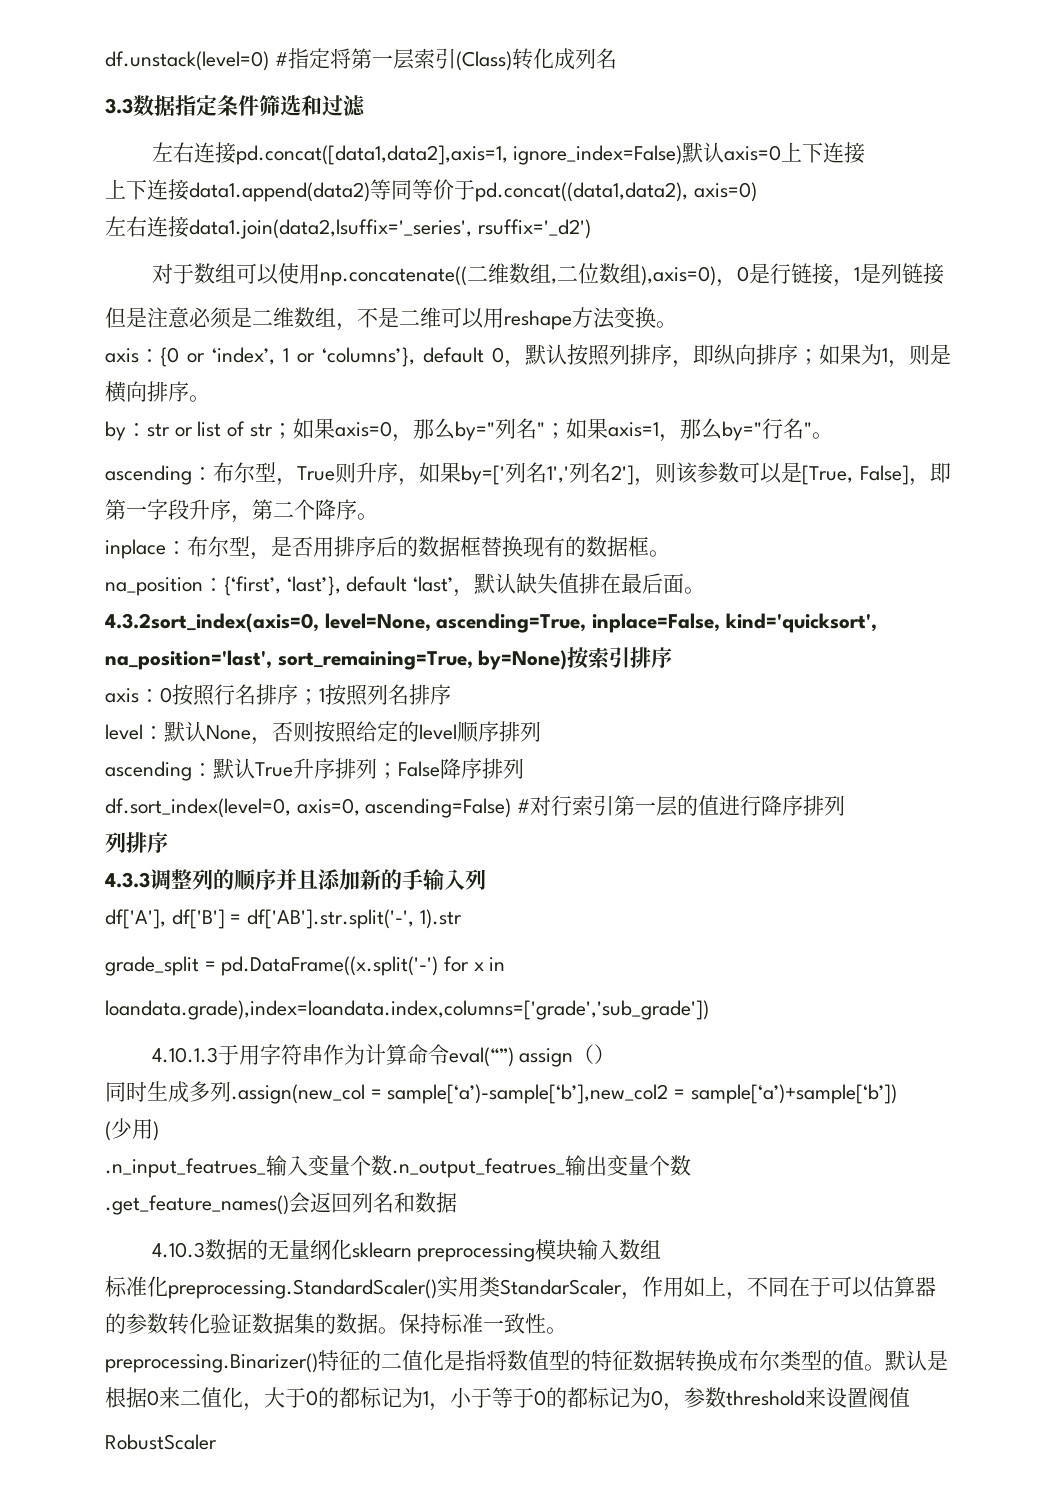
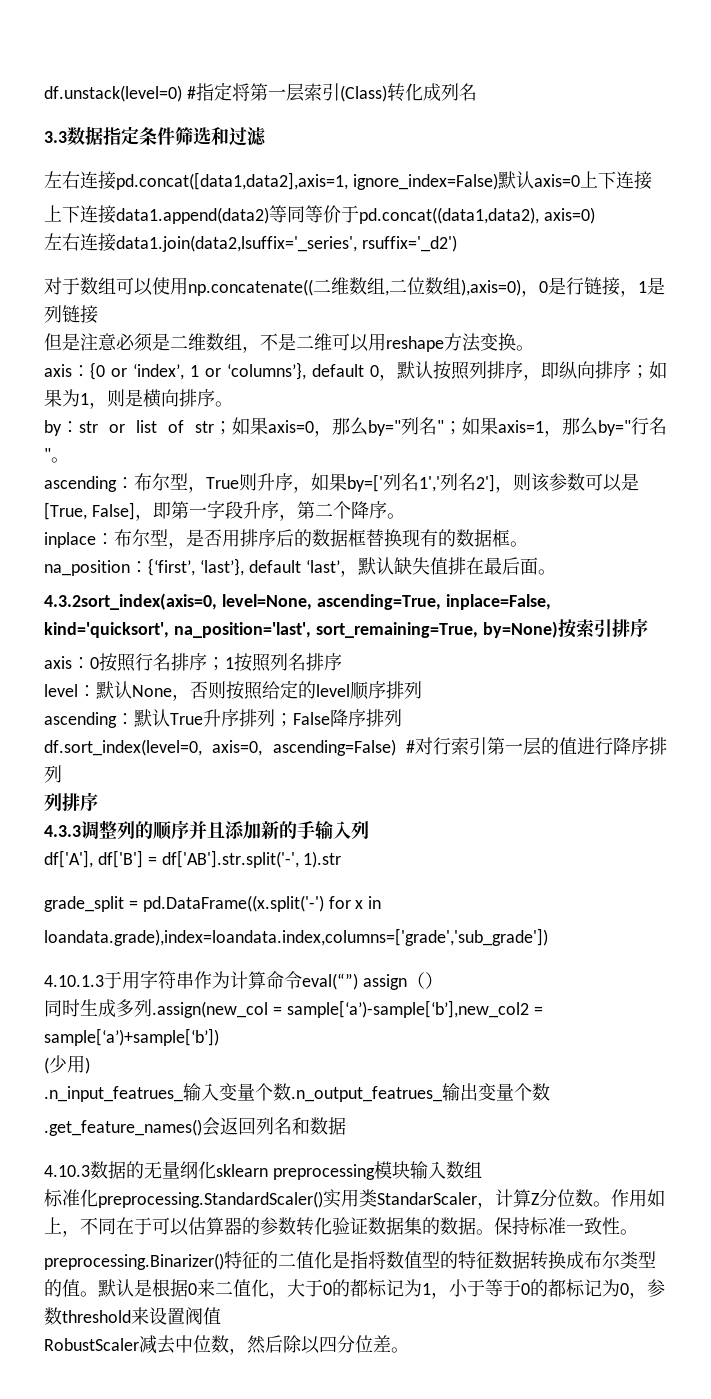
(642, 1296) none -> [495,1189,611,1207] 计算Z分位数。
(217, 1442) none -> [139,1335,409,1355] 减去中位数，然后除以四分位差。

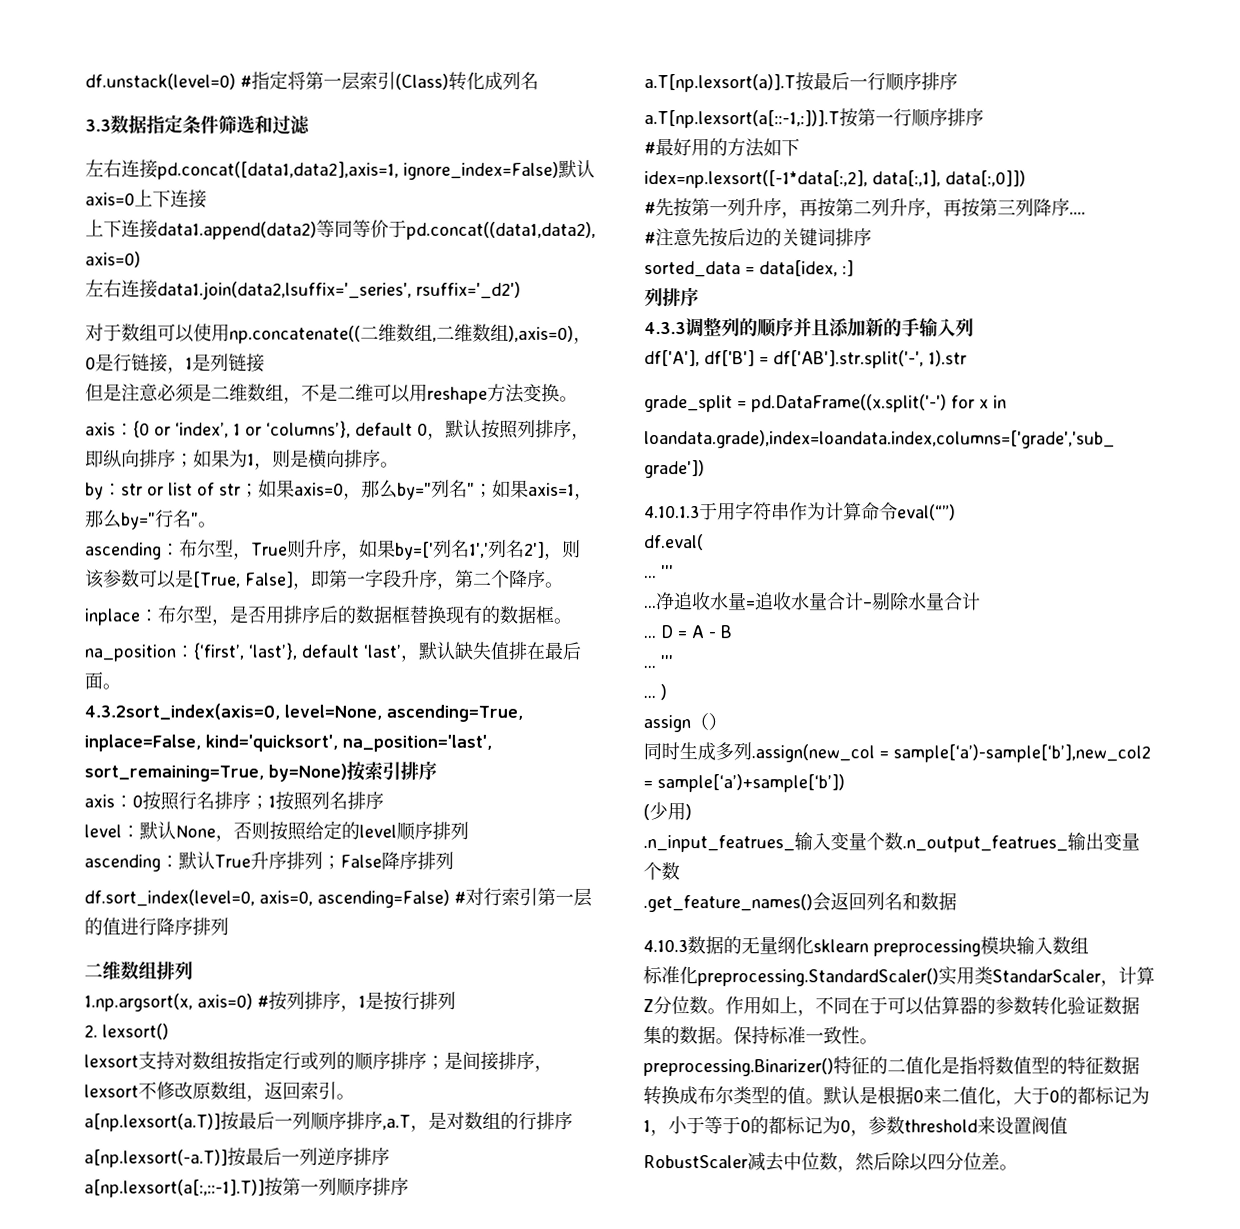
[407,277,425,295] 位 -> [454,323,473,342] 维
(62, 774) none -> [84,960,193,981] [84,991,456,1012] [84,1023,169,1040] [84,1050,553,1072] [84,1081,355,1102] [84,1111,573,1132] [84,1147,390,1168] [84,1177,409,1198] [644,72,958,93] [644,108,984,129] [644,138,800,158] [644,170,1026,189] [644,198,1086,219] [644,228,872,248] [644,260,854,278] // 二维数组排列 // 1.np.argsort(x, axis=0) #按列排序，1是按行排列 // 2. lexsort() // lexsort支持对数组按指定行或列的顺序排序；是间接排序，lexsort不修改原数组，返回索引。 // a[np.lexsort(a.T)]按最后一列顺序排序,a.T，是对数组的行排序 // a[np.lexsort(-a.T)]按最后一列逆序排序 // a[np.lexsort(a[:,::-1].T)]按第一列顺序排序 // a.T[np.lexsort(a)].T按最后一行顺序排序 // a.T[np.lexsort(a[::-1,:])].T按第一行顺序排序 // #最好用的方法如下 // idex=np.lexsort([-1*data[:,2], data[:,1], data[:,0]]) // #先按第一列升序，再按第二列升序，再按第三列降序.... // #注意先按后边的关键词排序 // sorted_data = data[idex, :]
(358, 981) none -> [644,534,704,551] [644,565,674,579] [644,592,981,611] [643,625,732,639] [643,655,673,669] [643,684,667,701] // df.eval( // ... ''' // ...净追收水量=追收水量合计–剔除水量合计 // ... D = A - B // ... ''' // ... ) //

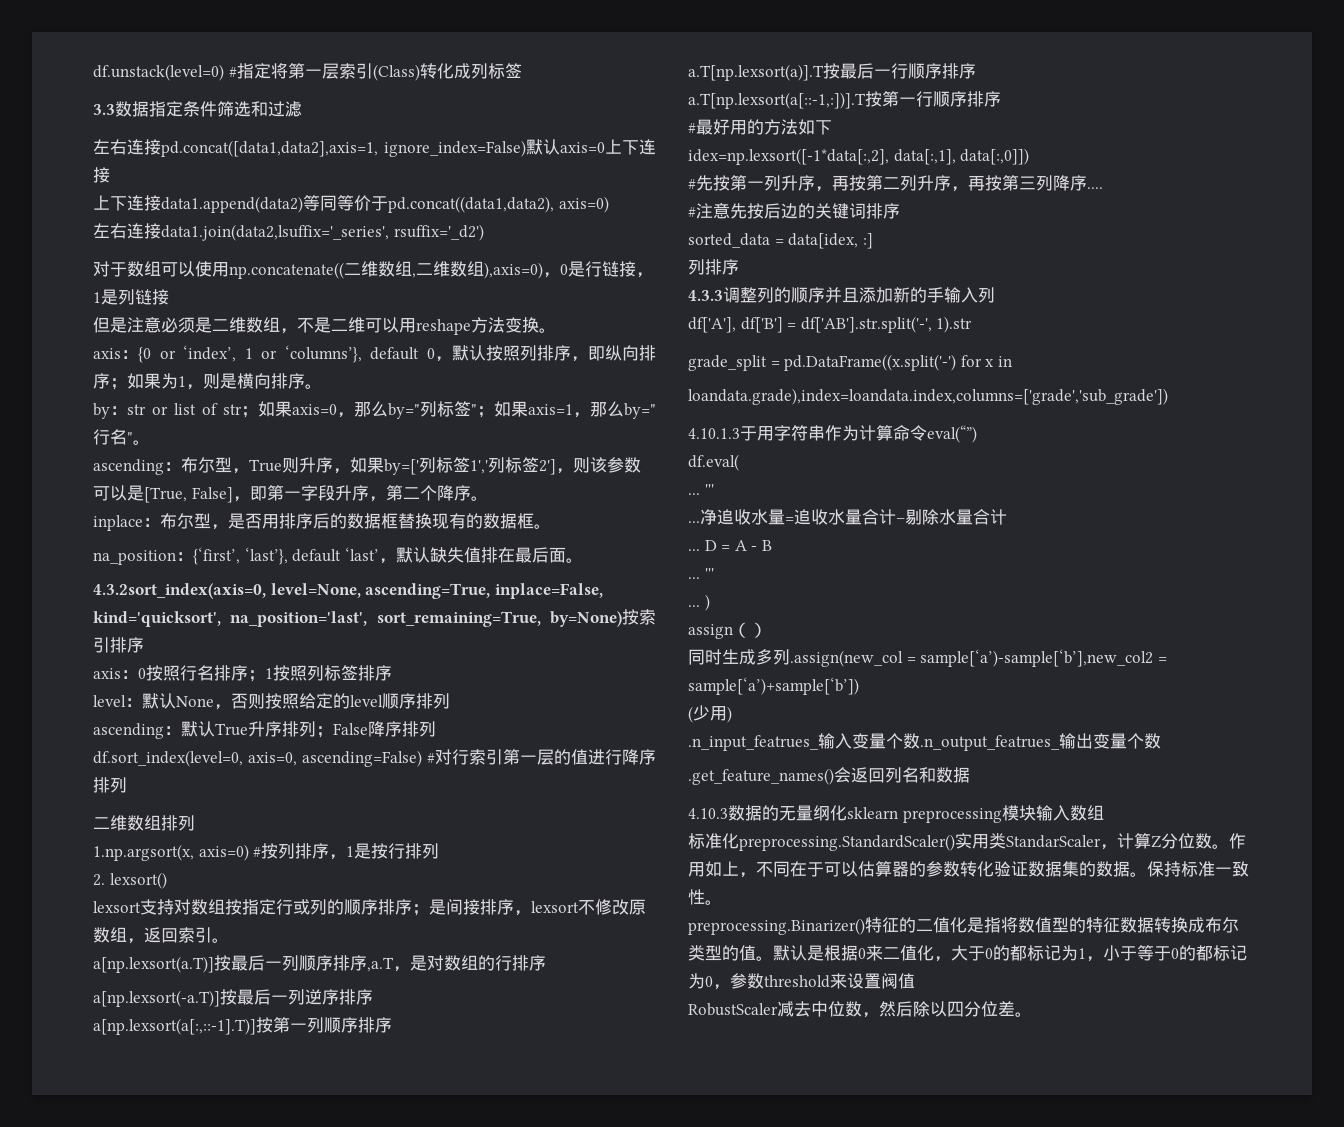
[520,71,539,90] 名 -> [487,63,522,79] 标签
[449,479,468,498] 名 -> [437,401,471,417] 标签
[450,539,525,558] 名1','列名 -> [436,457,539,474] 标签1','列标签
[329,791,348,810] 名 -> [324,665,358,681] 标签

